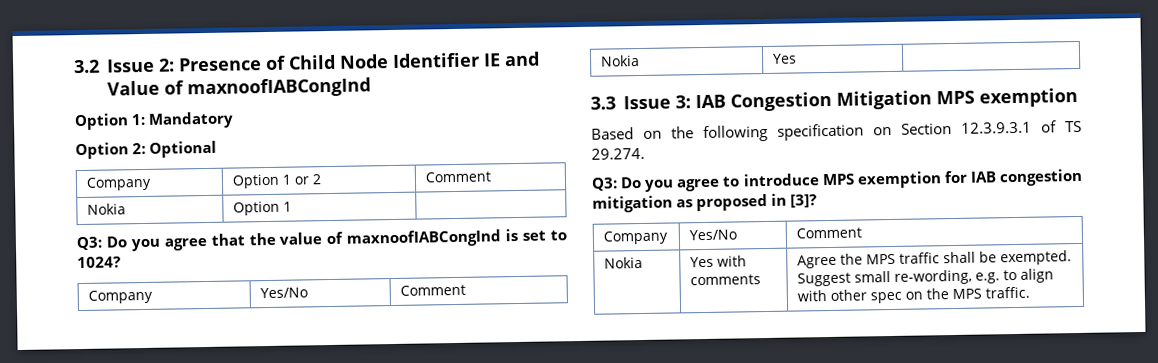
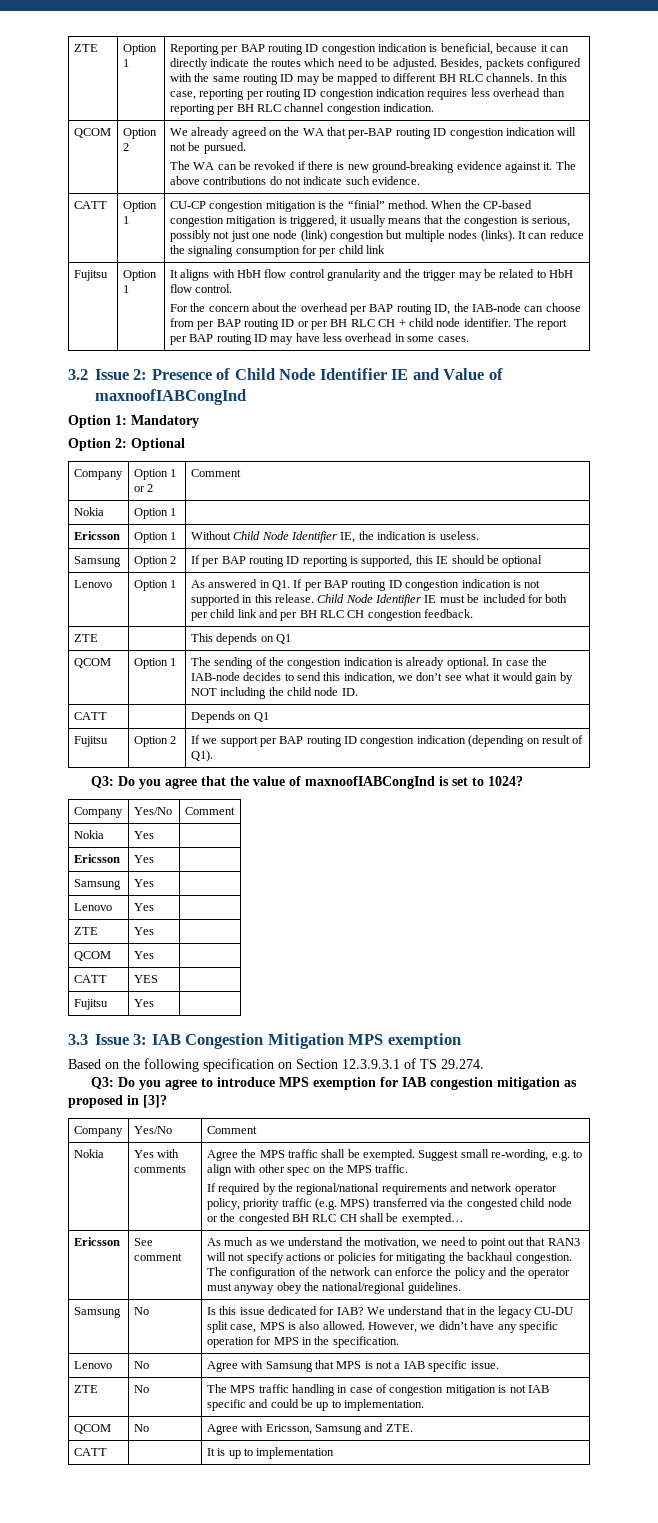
(73, 66) none -> [73,44,98,52] [122,44,157,55] [122,59,129,67] [169,43,569,55] [169,58,581,70] [169,73,568,85] [169,88,565,100] [169,103,435,115] [73,128,111,138] [122,128,157,139] [122,143,129,151] [169,127,577,139] [169,142,246,154] [169,161,576,173] [169,176,421,185] [73,201,107,209] [122,201,157,212] [122,216,129,224] [169,200,533,212] [169,215,570,227] [169,230,584,242] [169,245,386,257] [73,270,108,281] [122,270,157,281] [122,285,129,293] [169,269,574,281] [169,284,233,293] [169,303,581,315] [169,318,568,330] [169,333,469,345] ZTE | Option 1 | Reporting per BAP routing ID congestion indication is beneficial, because it can directly indicate the routes which need to be adjusted. Besides, packets configured with the same routing ID may be mapped to different BH RLC channels. In this case, reporting per routing ID congestion indication requires less overhead than reporting per BH RLC channel congestion indication. // QCOM | Option 2 | We already agreed on the WA that per-BAP routing ID congestion indication will not be pursued. // The WA can be revoked if there is new ground-breaking evidence against it. The above contributions do not indicate such evidence. // CATT | Option 1 | CU-CP congestion mitigation is the “finial” method. When the CP-based congestion mitigation is triggered, it usually means that the congestion is serious, possibly not just one node (link) congestion but multiple nodes (links). It can reduce the signaling consumption for per child link // Fujitsu | Option 1 | It aligns with HbH flow control granularity and the trigger may be related to HbH flow control. // For the concern about the overhead per BAP routing ID, the IAB-node can choose from per BAP routing ID or per BH RLC CH + child node identifier. The report per BAP routing ID may have less overhead in some cases. //
(293, 206) none -> [73,531,120,540] [133,532,177,543] [190,531,479,543] [73,556,121,567] [133,556,177,567] [190,555,543,567] [73,580,112,588] [133,580,177,591] [190,579,541,591] [190,594,568,606] [190,609,474,621] [73,634,98,642] [190,633,291,645] [73,658,111,668] [133,658,177,669] [190,657,547,669] [190,672,573,684] [190,687,358,699] [73,712,107,720] [190,711,269,723] [73,736,108,747] [133,736,177,747] [190,735,584,747] [190,750,213,762] // Ericsson | Option 1 | Without Child Node Identifier IE, the indication is useless. // Samsung | Option 2 | If per BAP routing ID reporting is supported, this IE should be optional // Lenovo | Option 1 | As answered in Q1. If per BAP routing ID congestion indication is not supported in this release. Child Node Identifier IE must be included for both per child link and per BH RLC CH congestion feedback. // ZTE | | This depends on Q1 // QCOM | Option 1 | The sending of the congestion indication is already optional. In case the IAB-node decides to send this indication, we don’t see what it would gain by NOT including the child node ID. // CATT | | Depends on Q1 // Fujitsu | Option 2 | If we support per BAP routing ID congestion indication (depending on result of Q1).
(798, 58) none -> [73,854,120,863] [133,855,154,863] [73,879,121,890] [133,879,154,887] [73,903,112,911] [133,903,154,911] [73,927,98,935] [133,927,154,935] [73,951,111,961] [133,951,154,959] [73,975,107,983] [133,975,158,983] [73,999,108,1010] [133,999,154,1007] // Ericsson | Yes | // Samsung | Yes | // Lenovo | Yes | // ZTE | Yes | // QCOM | Yes | // CATT | YES | // Fujitsu | Yes |
(1031, 292) none -> [206,1183,557,1195] [206,1198,572,1210] [206,1213,464,1225] [73,1237,120,1246] [133,1238,153,1246] [133,1253,182,1261] [206,1237,580,1249] [206,1252,572,1264] [206,1267,570,1279] [206,1282,461,1294] [73,1307,121,1318] [133,1307,149,1315] [206,1306,574,1318] [206,1321,558,1333] [206,1336,399,1348] [73,1361,112,1369] [133,1361,149,1369] [206,1360,499,1372] [73,1385,98,1393] [133,1385,149,1393] [206,1384,549,1396] [206,1399,425,1411] [73,1424,111,1434] [133,1424,149,1432] [206,1423,413,1435] [73,1448,107,1456] [206,1447,335,1459] // If required by the regional/national requirements and network operator policy, priority traffic (e.g. MPS) transferred via the congested child node or the congested BH RLC CH shall be exempted… // Ericsson | See comment | As much as we understand the motivation, we need to point out that RAN3 will not specify actions or policies for mitigating the backhaul congestion. The configuration of the network can enforce the policy and the operator must anyway obey the national/regional guidelines. // Samsung | No | Is this issue dedicated for IAB? We understand that in the legacy CU-DU split case, MPS is also allowed. However, we didn’t have any specific operation for MPS in the specification. // Lenovo | No | Agree with Samsung that MPS is not a IAB specific issue. // ZTE | No | The MPS traffic handling in case of congestion mitigation is not IAB specific and could be up to implementation. // QCOM | No | Agree with Ericsson, Samsung and ZTE. // CATT | | It is up to implementation

